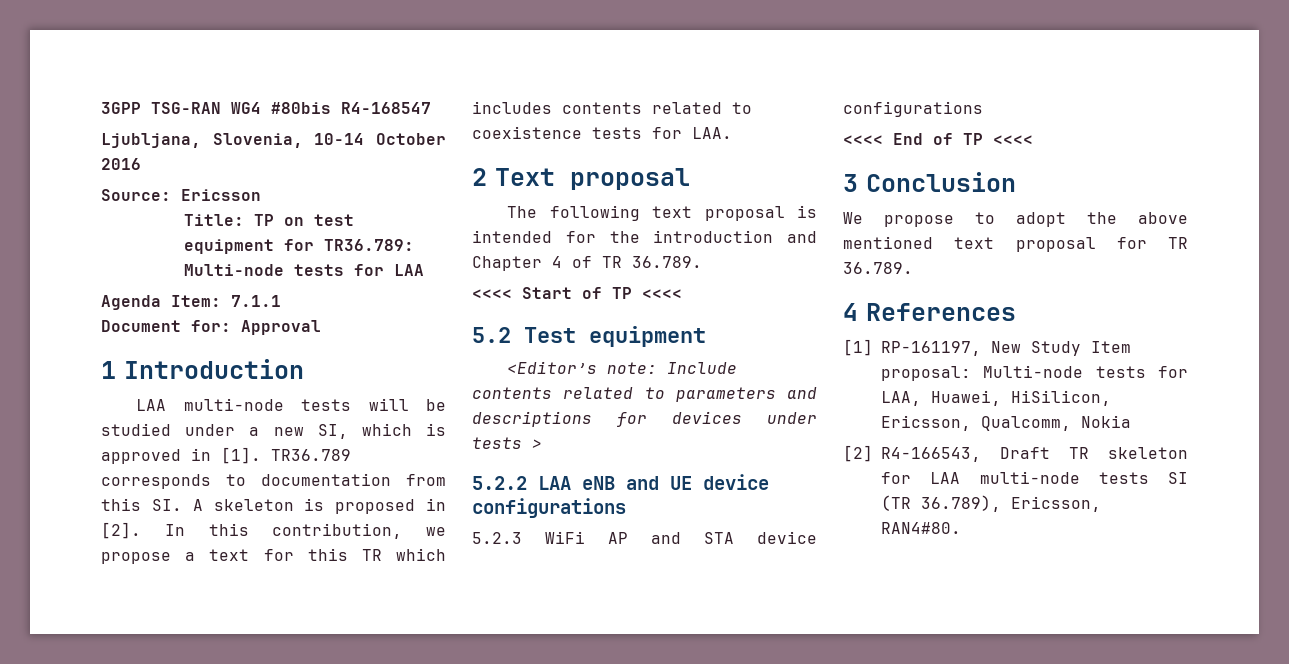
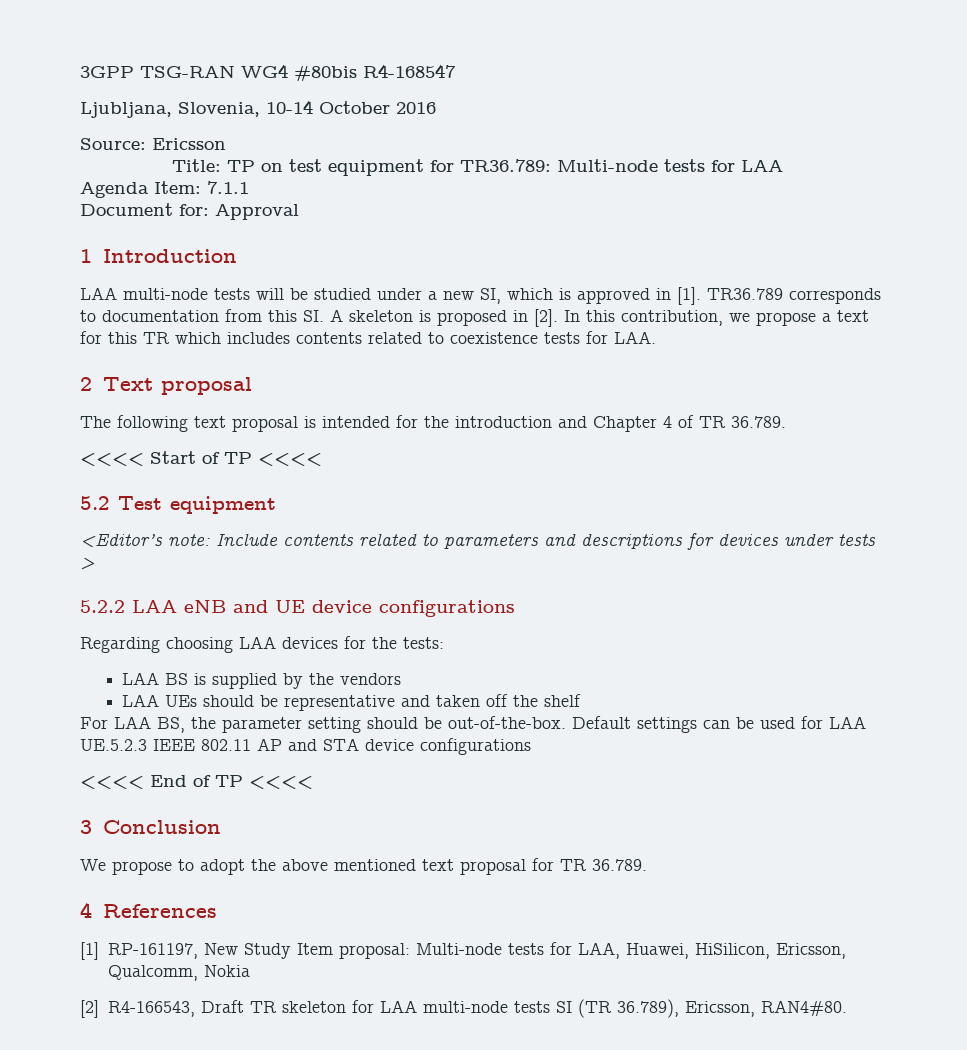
[472,531,585,544] 5.2.3 WiFi -> [80,636,444,653] [122,672,402,689] [122,694,582,711] [80,716,866,733] [80,739,251,751] Regarding choosing LAA devices for the tests: // LAA BS is supplied by the vendors // LAA UEs should be representative and taken off the shelf // For LAA BS, the parameter setting should be out-of-the-box. Default settings can be used for LAA UE.5.2.3 IEEE 802.11

